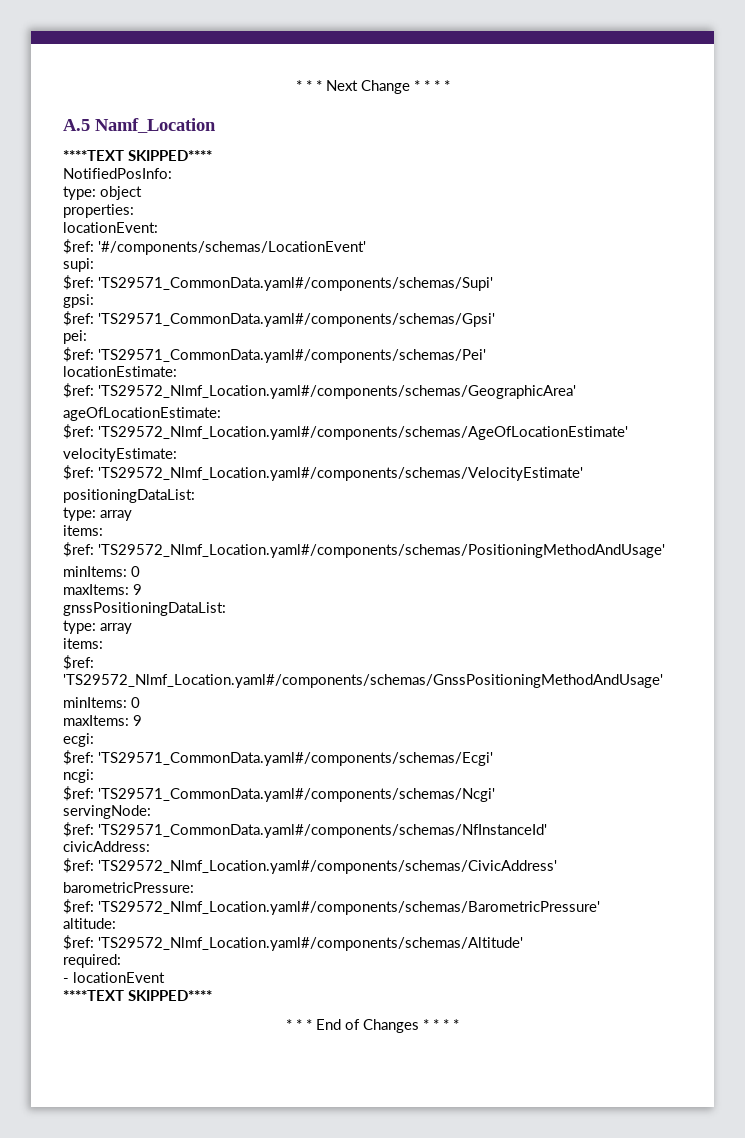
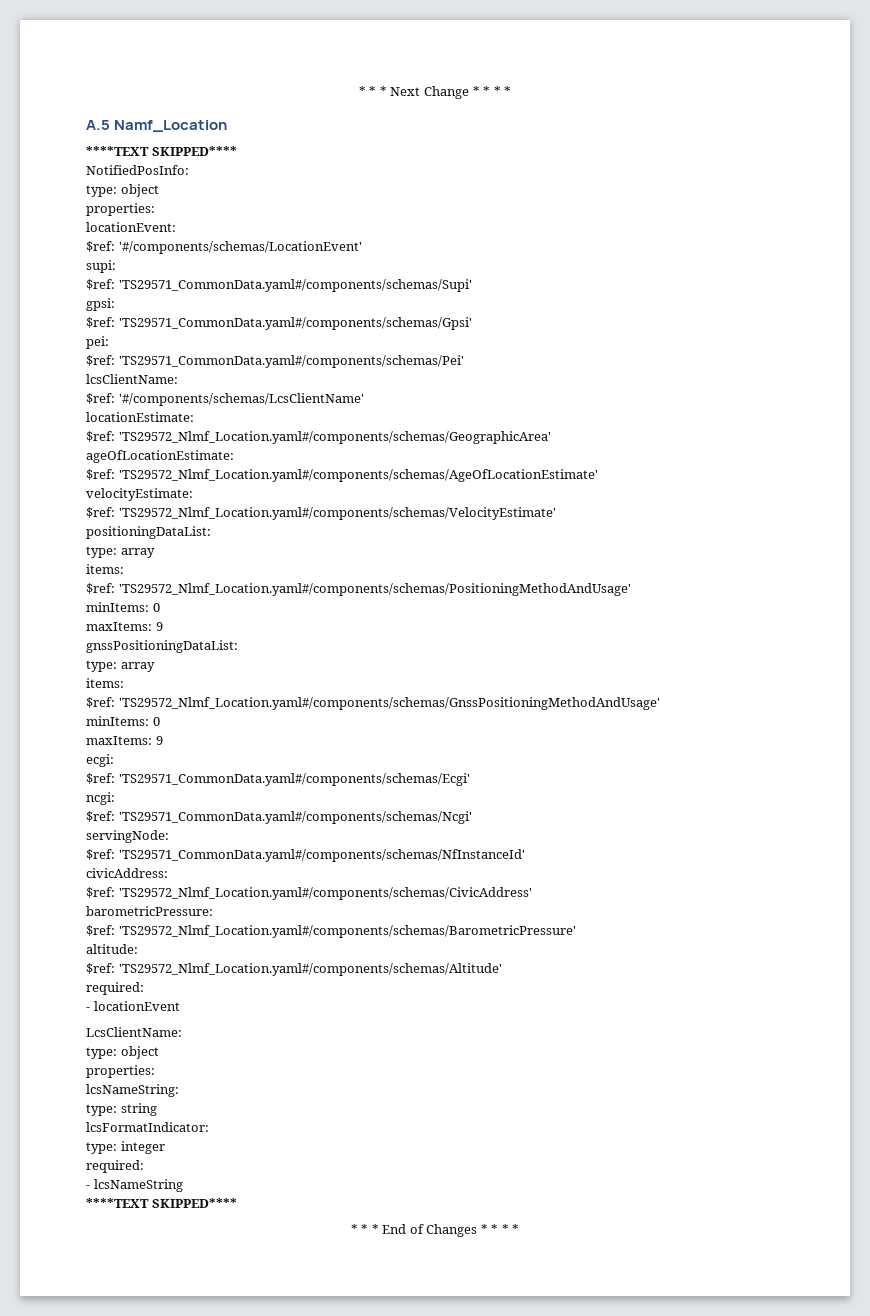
(486, 356) none -> [86,374,178,384] [86,393,364,406] // lcsClientName: // $ref: '#/components/schemas/LcsClientName'
(165, 977) none -> [86,1027,182,1037] [86,1046,159,1059] [86,1065,155,1078] [86,1084,179,1097] [86,1103,157,1116] [86,1122,209,1132] [86,1141,165,1154] [86,1160,144,1173] [86,1179,183,1192] // LcsClientName: // type: object // properties: // lcsNameString: // type: string // lcsFormatIndicator: // type: integer // required: // - lcsNameString

